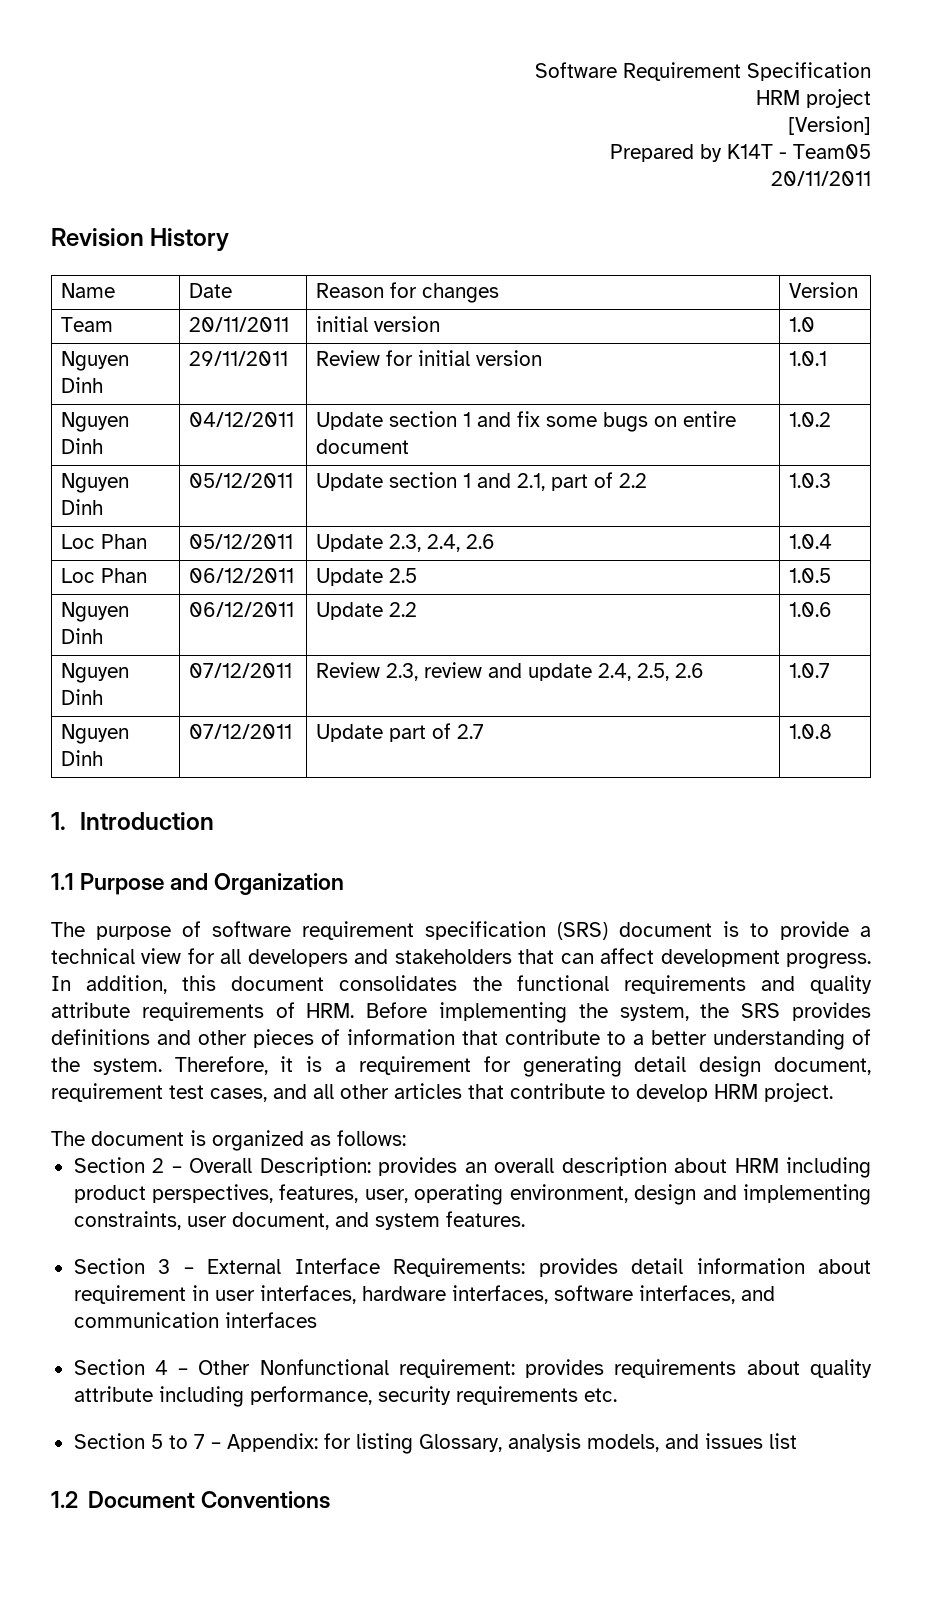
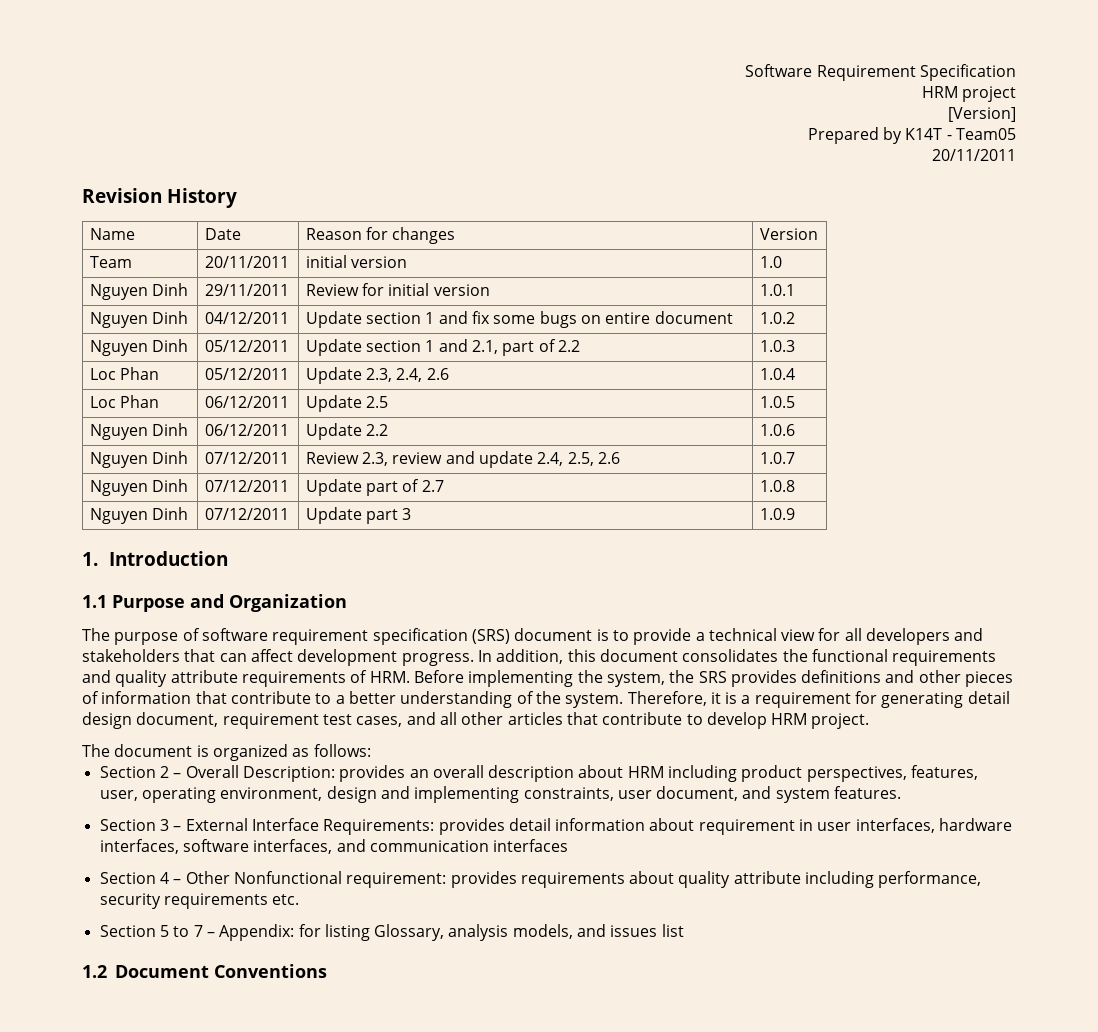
(833, 731) none -> [89,507,188,524] [204,508,289,520] [305,507,412,524] [759,508,795,520] // Nguyen Dinh | 07/12/2011 | Update part 3 | 1.0.9

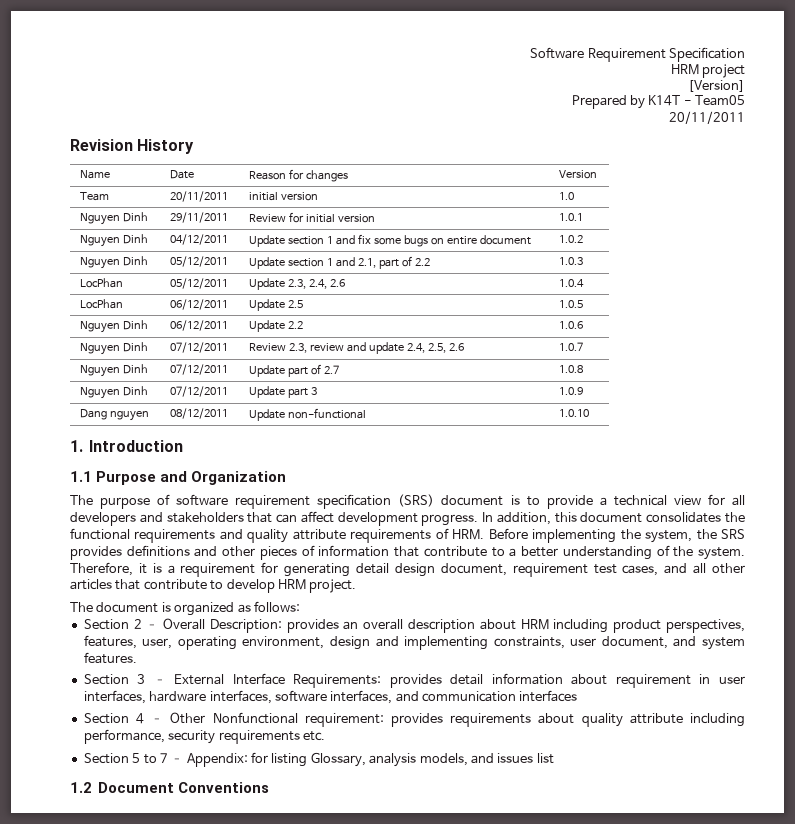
[89,367,159,380] Loc Phan -> [79,278,123,288] LocPhan
[89,395,159,408] Loc Phan -> [79,299,123,309] LocPhan
(795, 514) none -> [79,409,149,421] [169,408,228,419] [248,408,366,421] [558,409,589,417] // Dang nguyen | 08/12/2011 | Update non-functional | 1.0.10

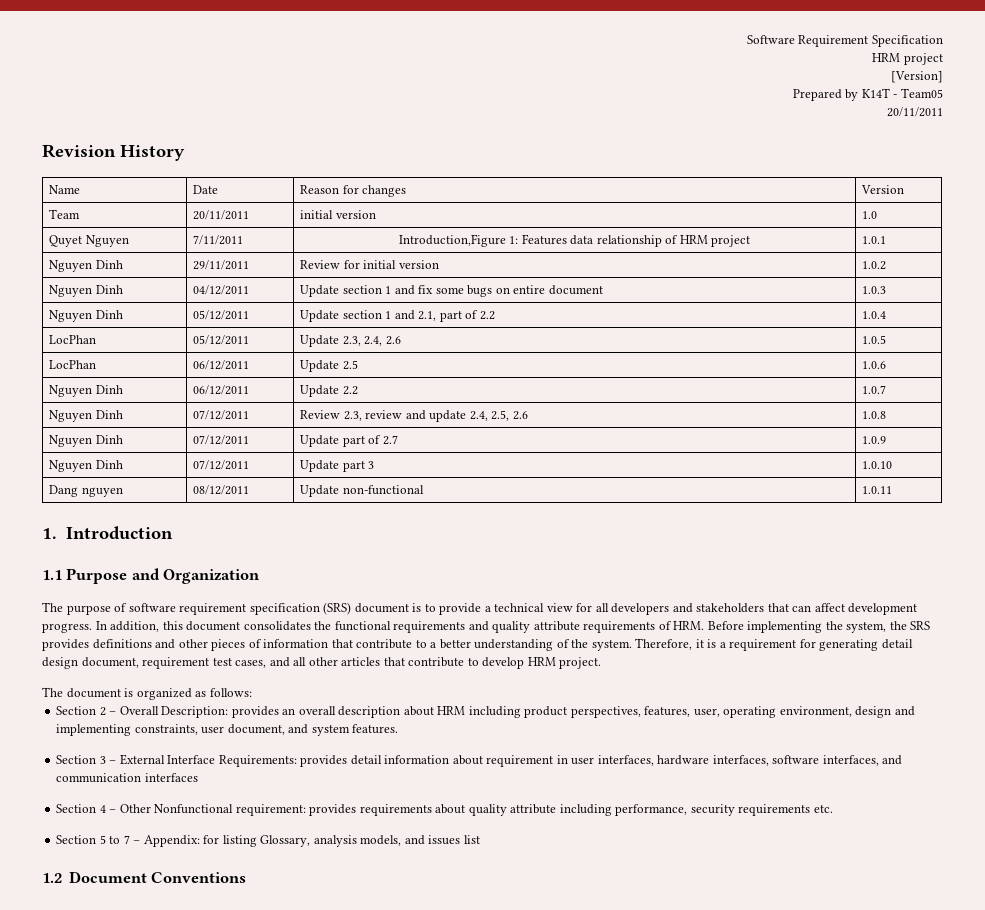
(574, 196) none -> [49,235,129,247] [193,235,244,245] [398,234,751,247] [862,236,887,244] // Quyet Nguyen | 7/11/2011 | Introduction,Figure 1: Features data relationship of HRM project | 1.0.1
[558,213,583,221] 1.0.1 -> [862,261,887,270] 1.0.2
[558,235,583,243] 1.0.2 -> [862,286,887,294] 1.0.3
[558,257,583,265] 1.0.3 -> [862,311,887,319] 1.0.4
[558,279,584,287] 1.0.4 -> [862,335,887,344] 1.0.5
[558,300,583,308] 1.0.5 -> [862,361,887,369] 1.0.6
[558,321,583,329] 1.0.6 -> [862,385,887,394] 1.0.7
[558,342,583,351] 1.0.7 -> [862,411,887,419] 1.0.8
[558,365,583,373] 1.0.8 -> [862,436,887,444] 1.0.9
[558,387,583,395] 1.0.9 -> [862,461,893,469] 1.0.10
[558,409,589,417] 1.0.10 -> [862,486,893,494] 1.0.11

